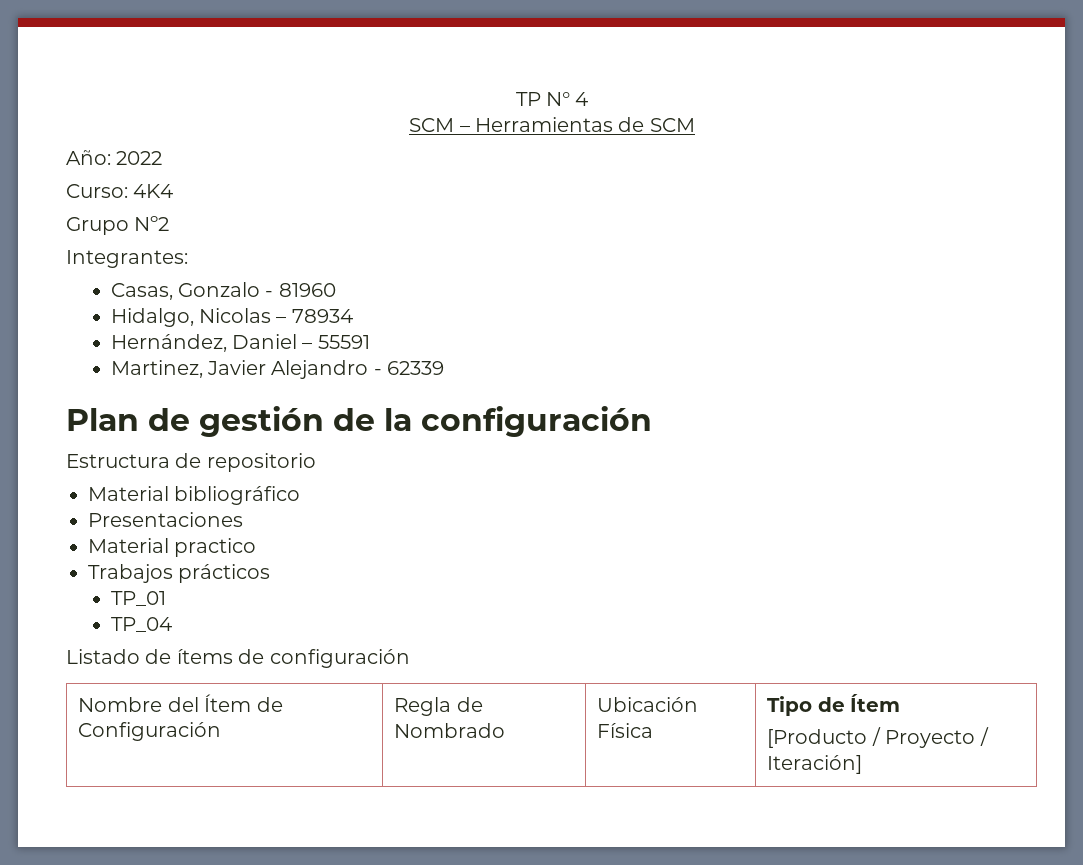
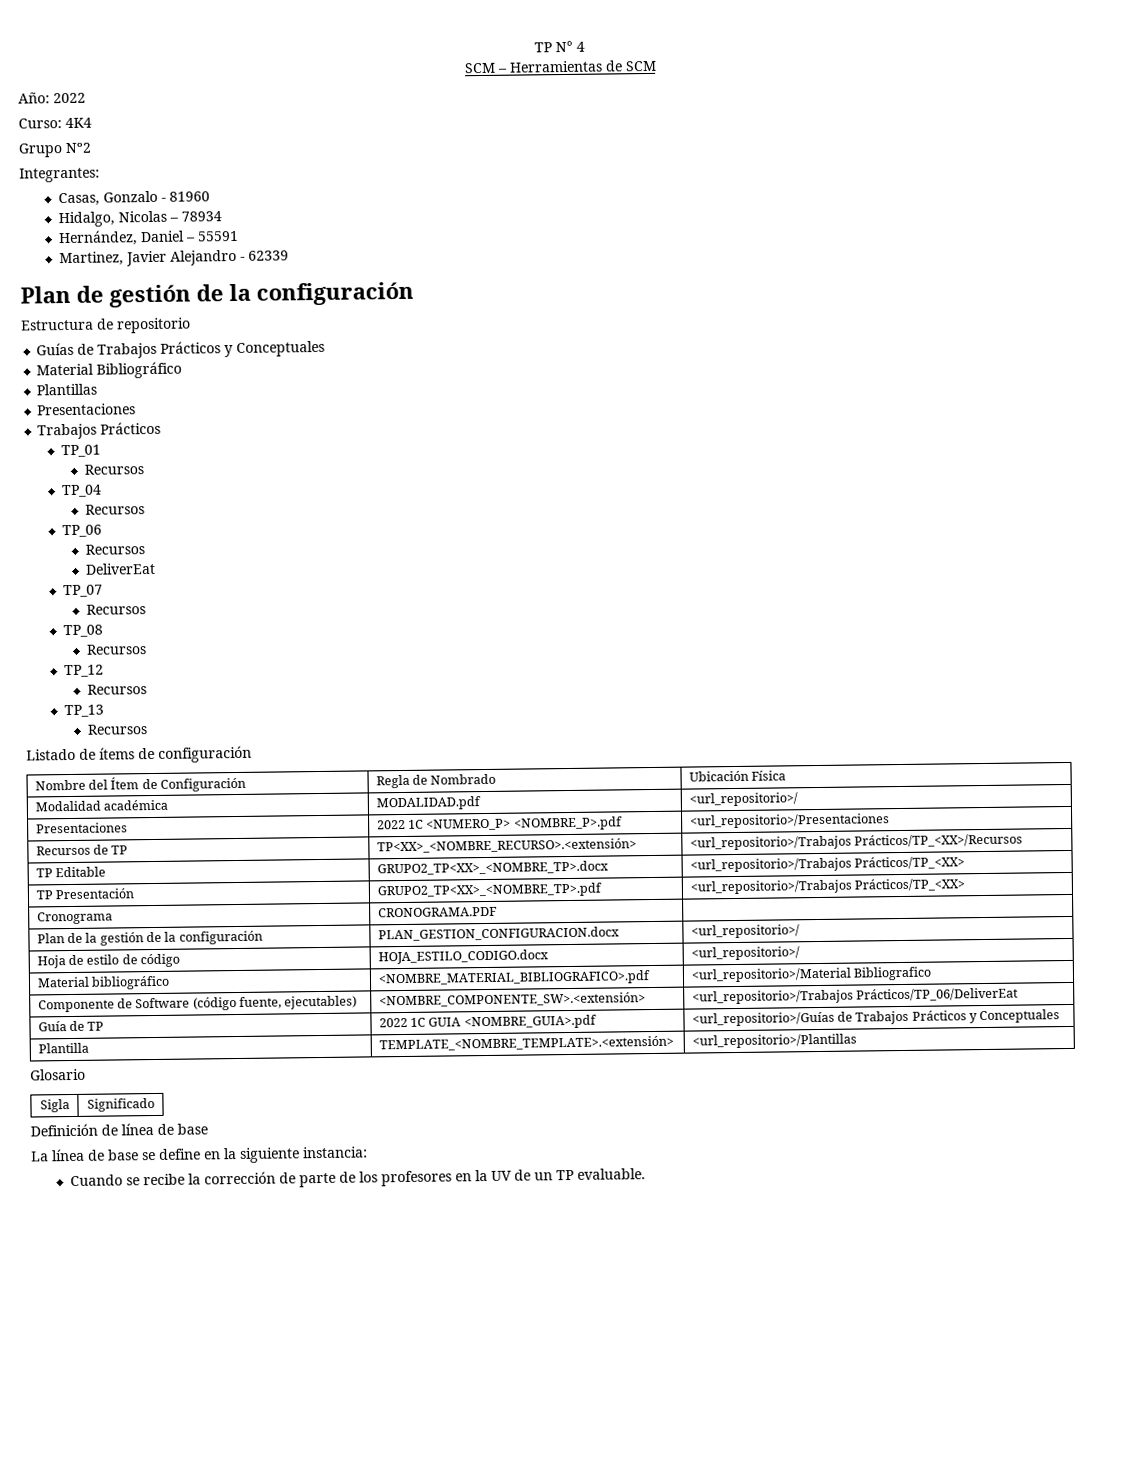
[88,486,301,505] [88,512,243,527] [88,538,257,557] [88,564,271,583] // Material bibliográfico // Presentaciones // Material practico // Trabajos prácticos -> [36,340,326,359] [36,361,183,379] [36,383,98,396] [37,403,137,416] [37,421,162,440] // Guías de Trabajos Prácticos y Conceptuales // Material Bibliográfico // Plantillas // Presentaciones // Trabajos Prácticos
(166, 598) none -> [83,464,144,475] // Recursos
(172, 624) none -> [84,504,145,515] [61,524,102,538] [84,544,145,555] [84,562,156,575] [62,584,103,598] [85,604,146,615] [62,624,103,638] [85,644,147,655] [63,664,104,678] [86,684,147,695] [63,704,104,718] [86,724,148,735] // Recursos // TP_06 // Recursos // DeliverEat // TP_07 // Recursos // TP_08 // Recursos // TP_12 // Recursos // TP_13 // Recursos
[767,694,901,716] [767,727,989,748] [767,755,863,774] | Tipo de Ítem // [Producto / Proyecto / Iteración] -> [34,799,168,812] [375,796,481,811] [688,792,798,807] [35,822,128,834] [376,816,623,831] [689,813,890,829] [35,844,129,856] [376,838,637,854] [689,833,1023,851] [35,866,106,878] [376,860,609,876] [689,856,965,873] [35,888,134,900] [376,882,602,899] [689,878,965,895] [36,911,113,925] [377,906,497,918] [36,930,263,946] [377,926,620,942] [690,924,800,939] [36,953,181,969] [377,949,549,965] [690,946,800,961] [36,975,170,990] [377,970,651,987] [690,966,932,983] [37,995,358,1013] [378,992,646,1008] [691,987,1019,1005] [37,1020,105,1032] [378,1014,597,1030] [691,1009,1061,1027] [37,1042,89,1054] [378,1035,674,1052] [691,1033,857,1049] [30,1068,86,1081] [39,1099,70,1113] [86,1098,155,1112] [30,1123,208,1137] [31,1146,368,1163] [69,1168,646,1188] // Modalidad académica | MODALIDAD.pdf | <url_repositorio>/ // Presentaciones | 2022 1C <NUMERO_P> <NOMBRE_P>.pdf | <url_repositorio>/Presentaciones // Recursos de TP | TP<XX>_<NOMBRE_RECURSO>.<extensión> | <url_repositorio>/Trabajos Prácticos/TP_<XX>/Recursos // TP Editable | GRUPO2_TP<XX>_<NOMBRE_TP>.docx | <url_repositorio>/Trabajos Prácticos/TP_<XX> // TP Presentación | GRUPO2_TP<XX>_<NOMBRE_TP>.pdf | <url_repositorio>/Trabajos Prácticos/TP_<XX> // Cronograma | CRONOGRAMA.PDF | // Plan de la gestión de la configuración | PLAN_GESTION_CONFIGURACION.docx | <url_repositorio>/ // Hoja de estilo de código | HOJA_ESTILO_CODIGO.docx | <url_repositorio>/ // Material bibliográfico | <NOMBRE_MATERIAL_BIBLIOGRAFICO>.pdf | <url_repositorio>/Material Bibliografico // Componente de Software (código fuente, ejecutables) | <NOMBRE_COMPONENTE_SW>.<extensión> | <url_repositorio>/Trabajos Prácticos/TP_06/DeliverEat // Guía de TP | 2022 1C GUIA <NOMBRE_GUIA>.pdf | <url_repositorio>/Guías de Trabajos Prácticos y Conceptuales // Plantilla | TEMPLATE_<NOMBRE_TEMPLATE>.<extensión> | <url_repositorio>/Plantillas // Glosario // Sigla | Significado // Definición de línea de base // La línea de base se define en la siguiente instancia: // Cuando se recibe la corrección de parte de los profesores en la UV de un TP evaluable.

